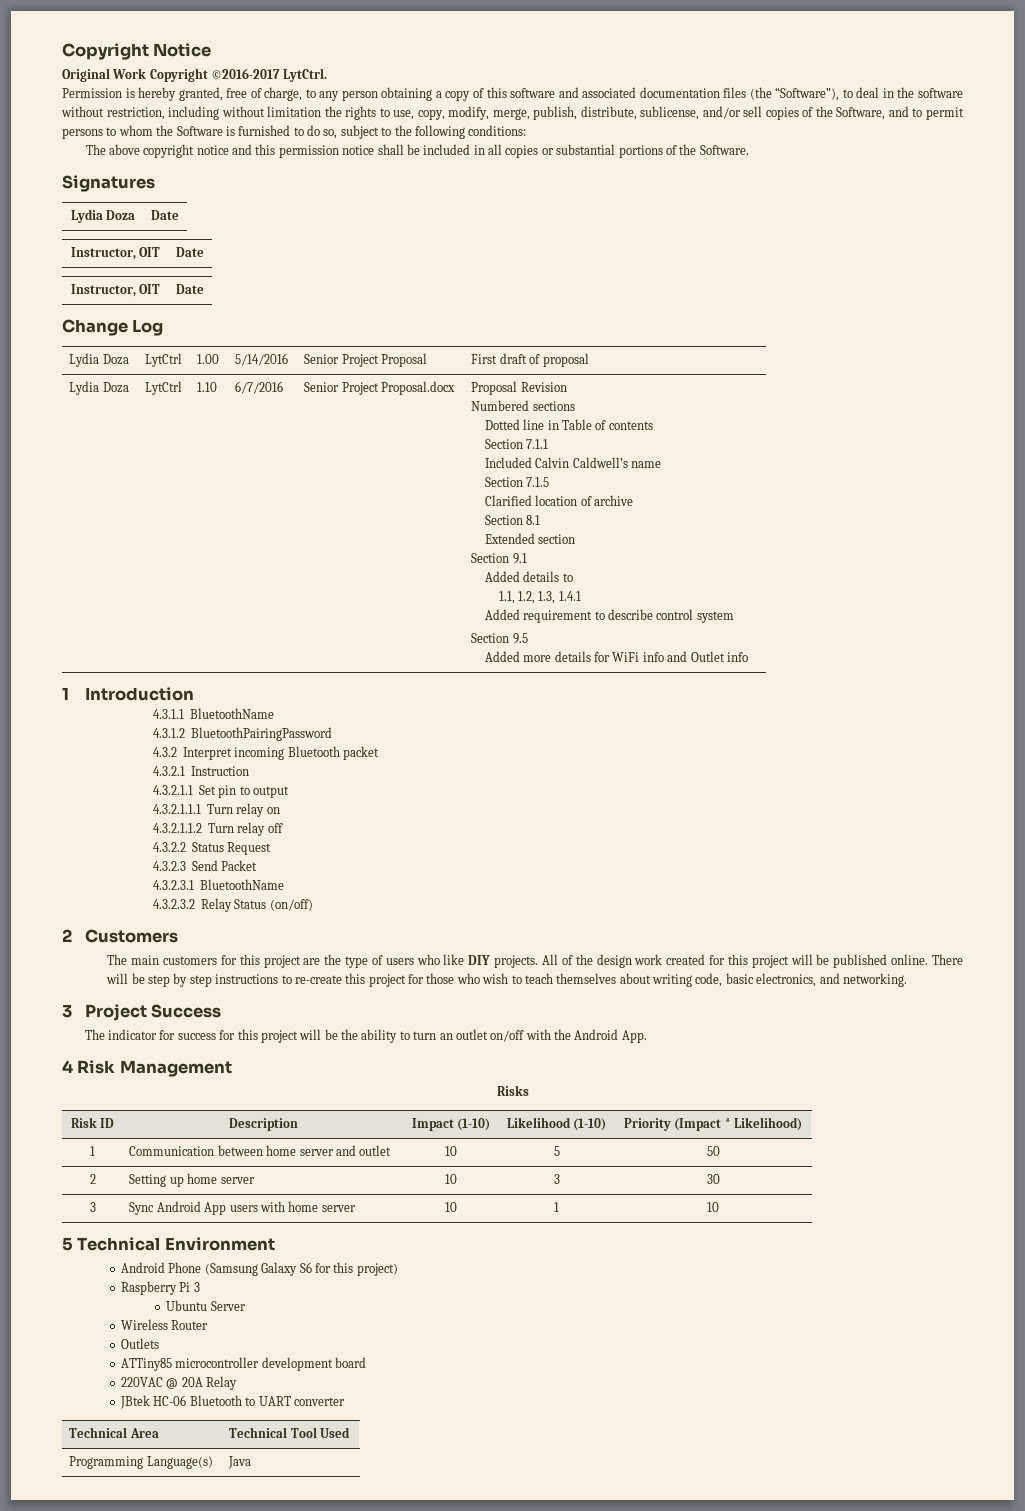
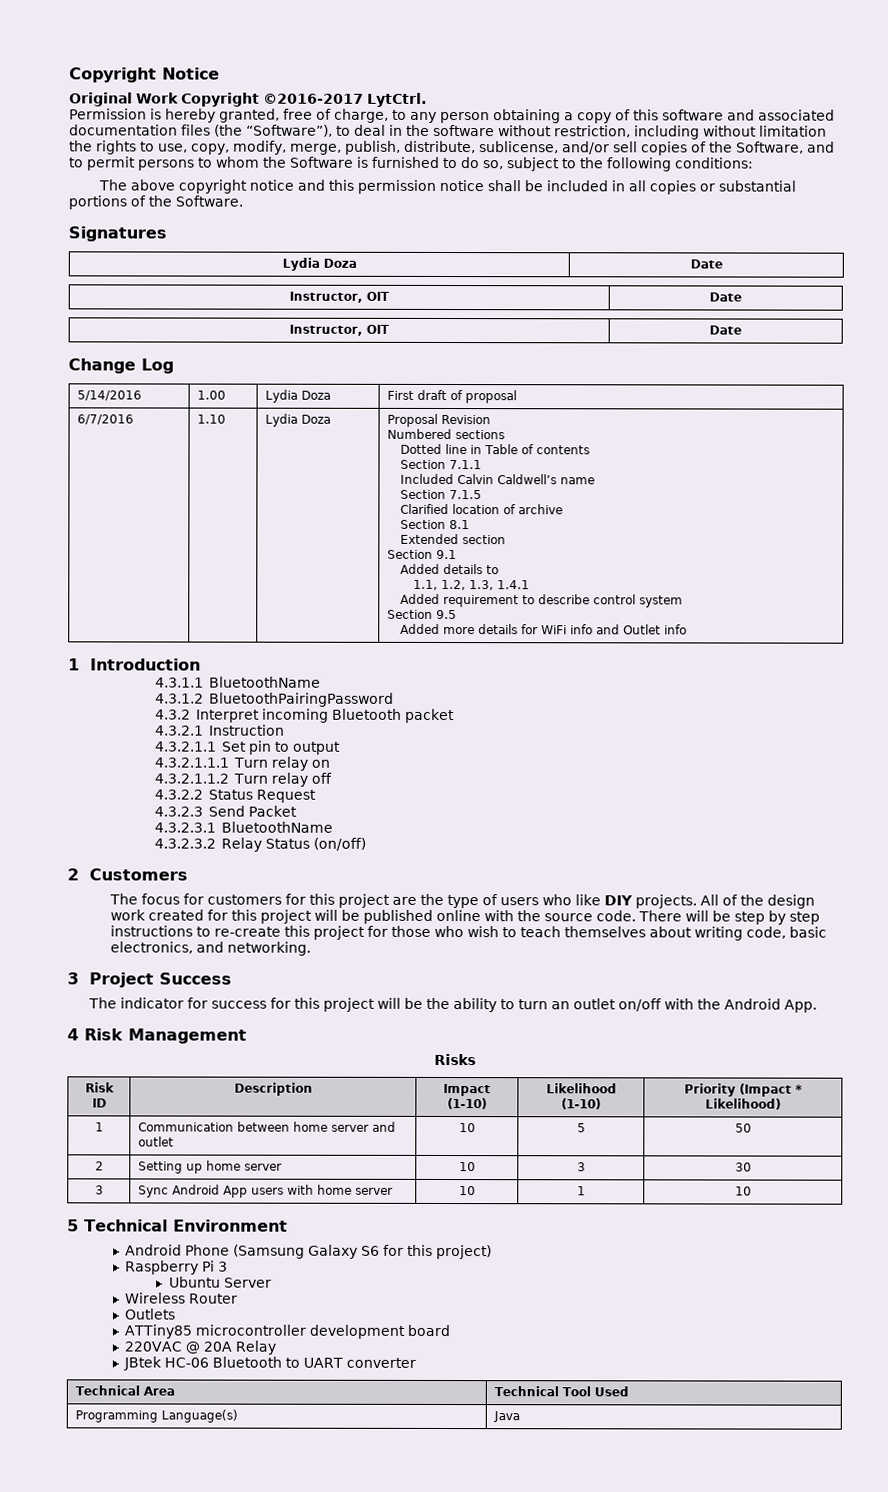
[69,353,129,367] [145,353,183,367] [197,354,220,364] [235,353,289,366] [304,353,428,367] [471,353,589,367] [69,381,129,395] [145,381,183,395] [197,382,218,392] [235,381,284,394] [304,381,456,395] Lydia Doza | LytCtrl | 1.00 | 5/14/2016 | Senior Project Proposal | First draft of proposal // Lydia Doza | LytCtrl | 1.10 | 6/7/2016 | Senior Project Proposal.docx -> [76,390,142,401] [196,390,226,400] [264,389,331,403] [386,389,517,404] [76,414,134,425] [196,414,226,424] [264,413,331,427] 5/14/2016 | 1.00 | Lydia Doza | First draft of proposal // 6/7/2016 | 1.10 | Lydia Doza
[131,955,160,965] main -> [141,893,205,905] focus for
[891,954,929,965] online. -> [436,909,637,922] online with the source code.

